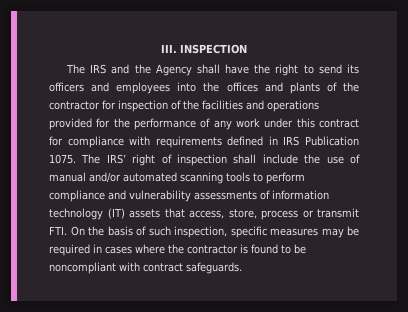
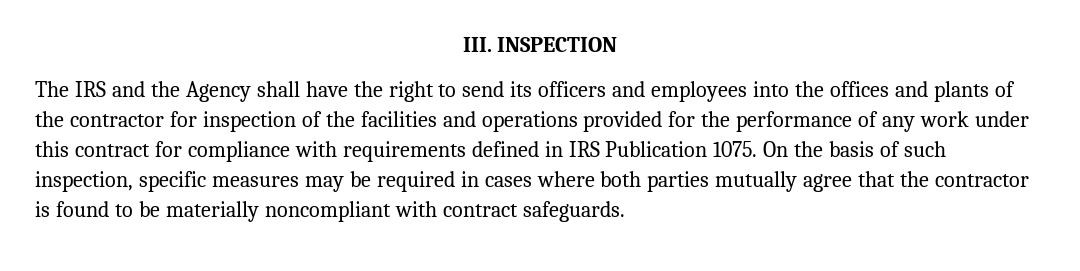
[81,154,360,166] [49,172,305,184] [49,190,329,202] [49,208,359,220] [49,226,67,235] The IRS’ right of inspection shall include the use of manual and/or automated scanning tools to perform compliance and vulnerability assessments of information technology (IT) assets that access, store, process or transmit FTI. -> (758, 149) none
(165, 249) none -> [600,171,896,192] both parties mutually agree that
(306, 249) none -> [165,201,259,222] materially

